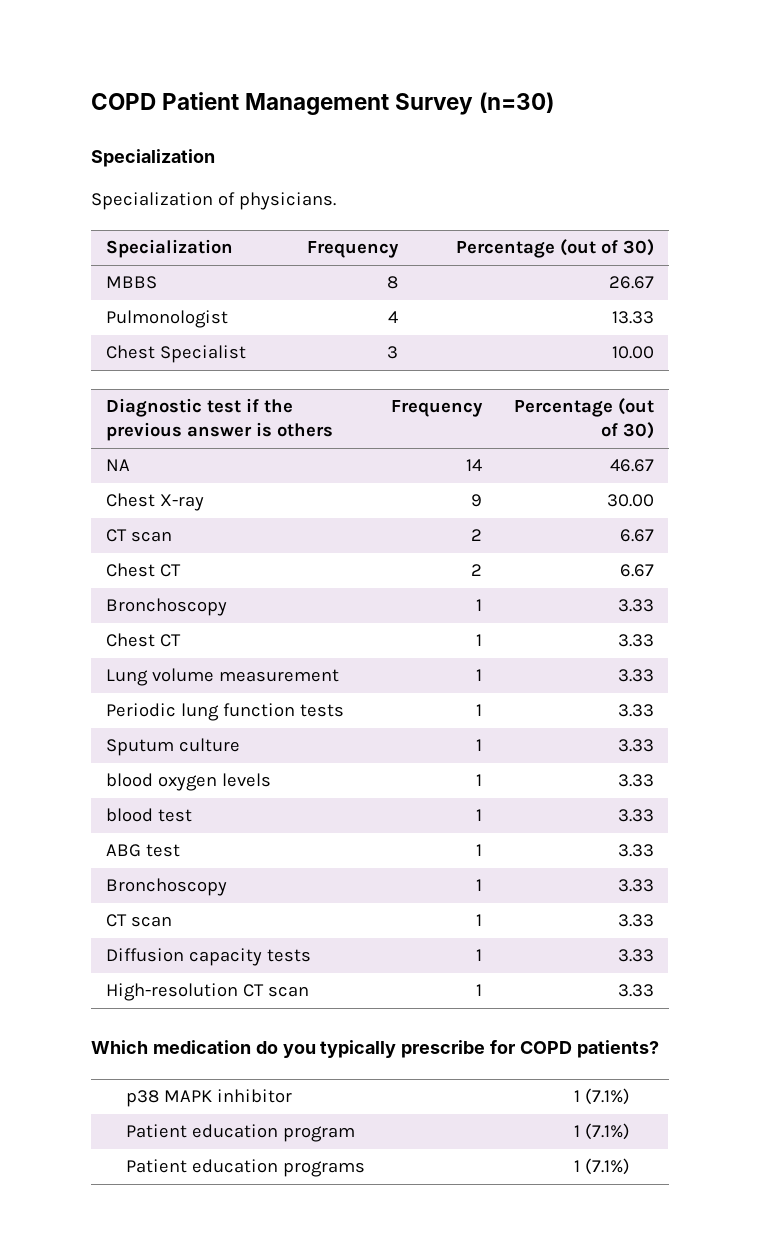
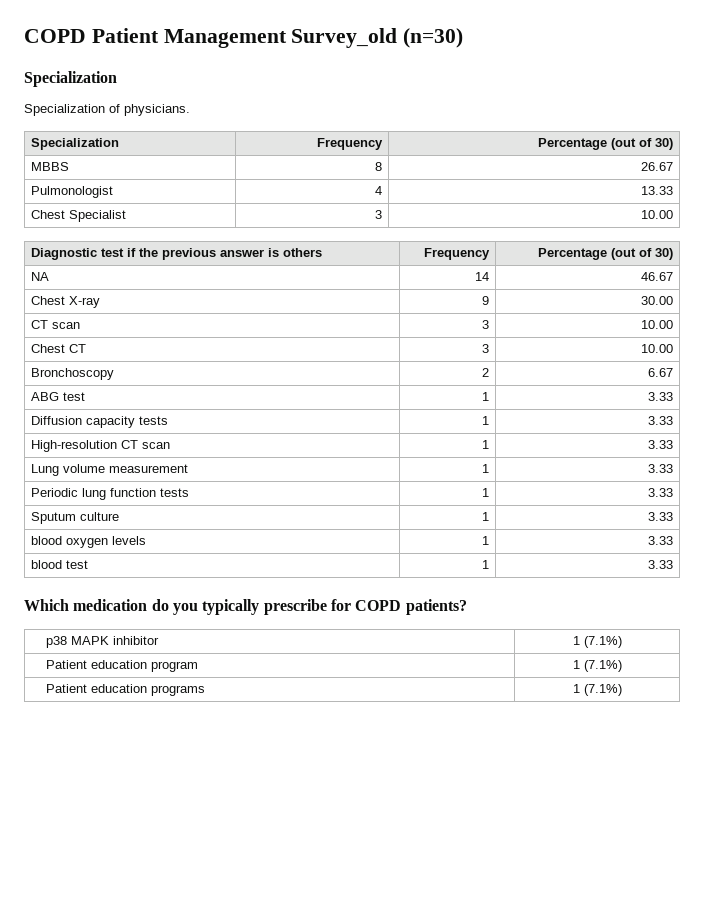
[395,93,474,115] Survey -> [291,28,398,48] Survey_old
[471,529,483,541] [620,529,655,542] [105,563,181,577] [471,564,483,576] [620,564,655,577] [105,598,227,616] [476,599,483,611] [618,599,655,612] [105,633,181,647] 2 | 6.67 // Chest CT | 2 | 6.67 // Bronchoscopy | 1 | 3.33 // Chest CT -> [482,320,490,329] [641,320,674,329] [30,344,86,353] [482,344,490,353] [641,344,674,353] [30,368,114,380] [482,368,490,377] [648,368,674,377] [30,392,85,401] [482,392,490,401] [648,392,674,401] [30,416,168,428] [482,416,490,425] [648,416,674,425] [30,440,170,452] 3 | 10.00 // Chest CT | 3 | 10.00 // Bronchoscopy | 2 | 6.67 // ABG test | 1 | 3.33 // Diffusion capacity tests | 1 | 3.33 // High-resolution CT scan
[105,844,180,857] [476,844,483,856] [618,844,655,857] [105,878,227,896] [476,879,483,891] [618,879,655,892] [105,914,172,927] [476,914,483,926] [618,914,655,927] [105,948,311,966] [476,949,483,961] [618,949,655,962] [105,983,309,1001] [476,984,483,996] [618,984,655,997] // ABG test | 1 | 3.33 // Bronchoscopy | 1 | 3.33 // CT scan | 1 | 3.33 // Diffusion capacity tests | 1 | 3.33 // High-resolution CT scan | 1 | 3.33 -> (674, 564) none

